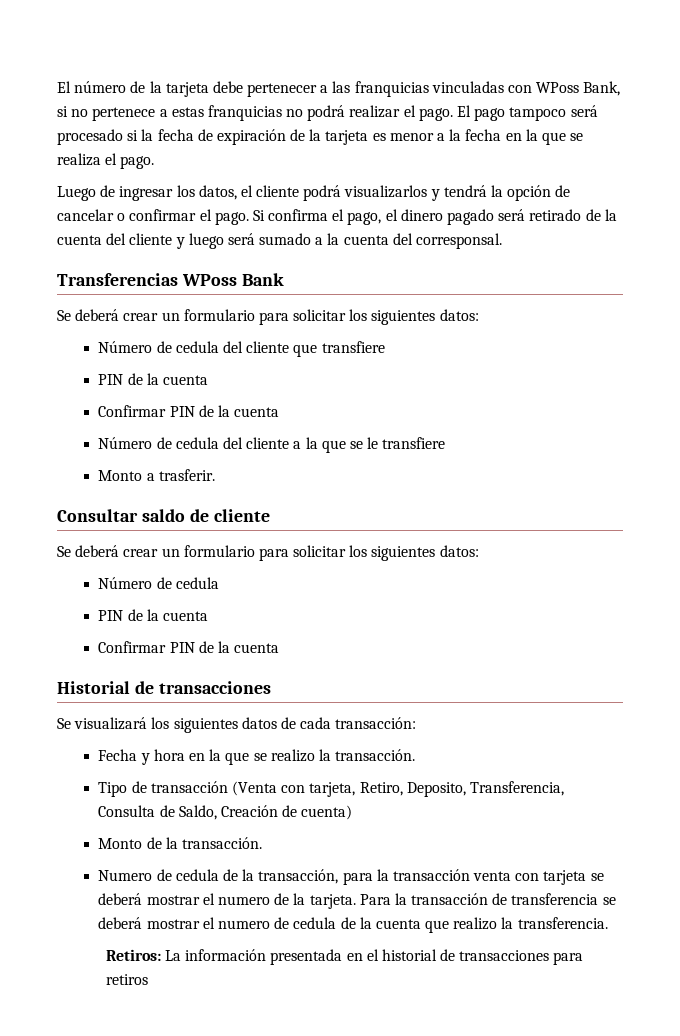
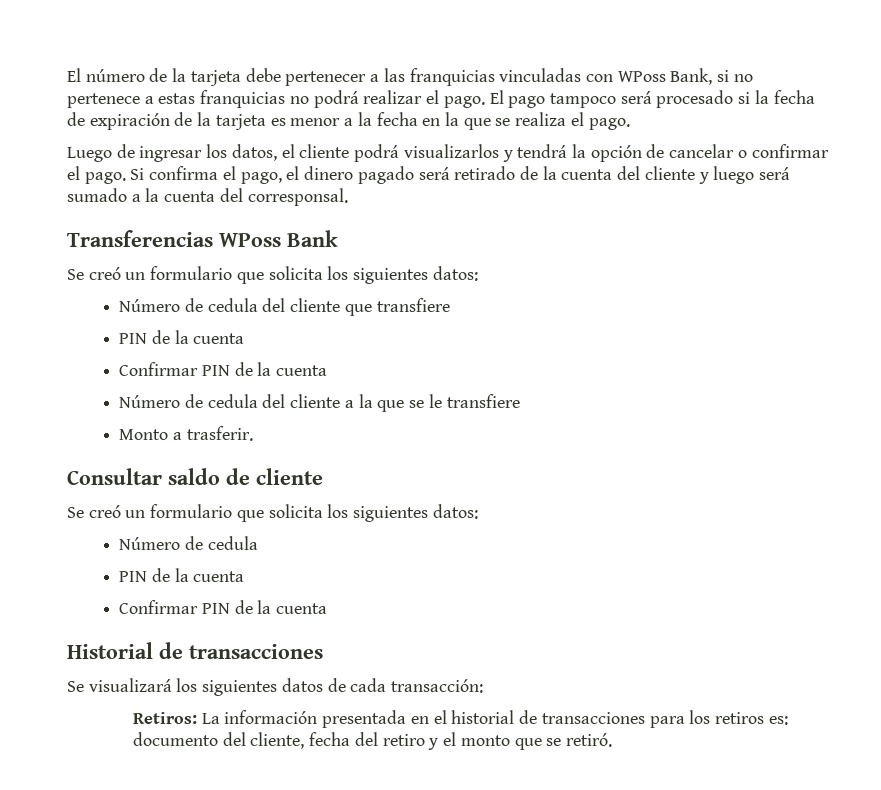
[75,309,347,325] deberá crear un formulario para solicitar -> [88,266,323,284] creó un formulario que solicita
[75,545,347,561] deberá crear un formulario para solicitar -> [88,504,323,522] creó un formulario que solicita
[98,749,416,765] [98,781,564,797] [98,805,353,820] [98,837,262,849] [98,869,604,885] [98,893,616,909] [98,917,608,933] // Fecha y hora en la que se realizo la transacción. // Tipo de transacción (Venta con tarjeta, Retiro, Deposito, Transferencia, Consulta de Saldo, Creación de cuenta) // Monto de la transacción. // Numero de cedula de la transacción, para la transacción venta con tarjeta se deberá mostrar el numero de la tarjeta. Para la transacción de transferencia se deberá mostrar el numero de cedula de la cuenta que realizo la transferencia. -> (484, 686) none
[105,974,148,985] retiros -> [689,710,788,725] [133,732,612,750] los retiros es: documento del cliente, fecha del retiro y el monto que se retiró.

